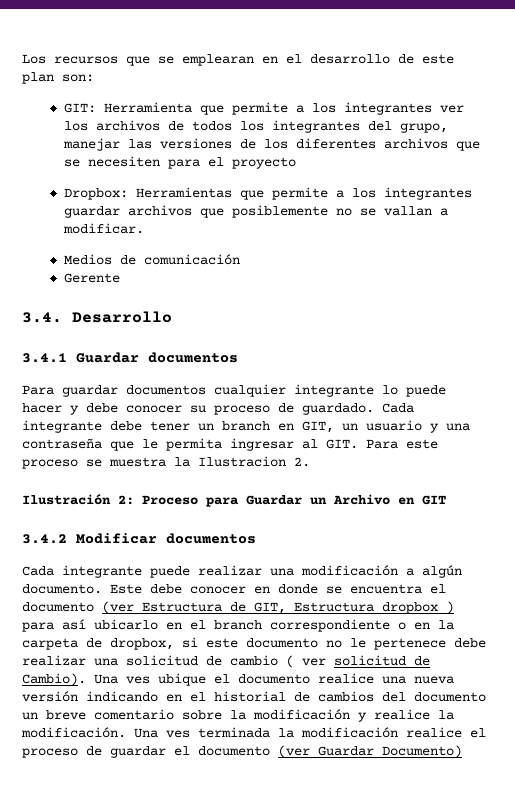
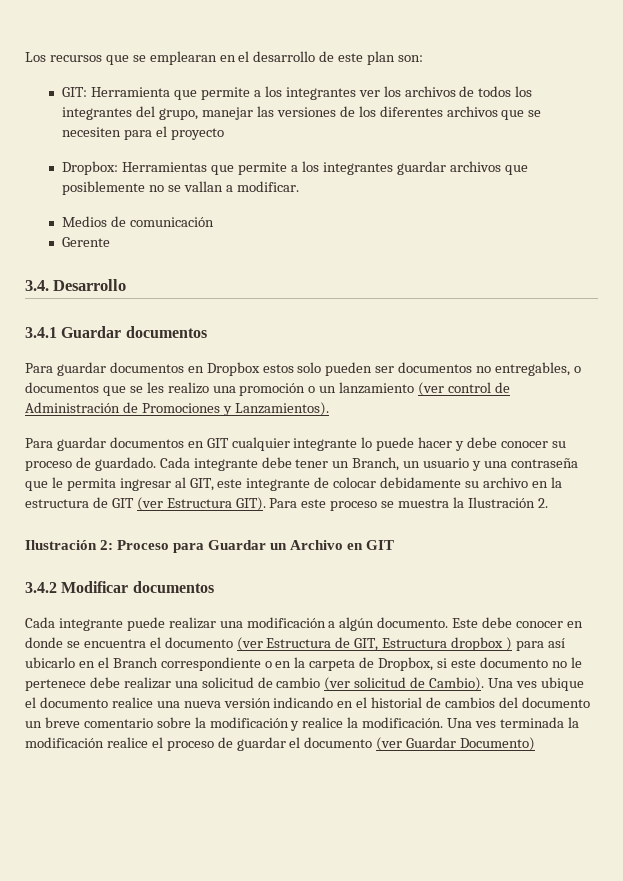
(206, 390) none -> [187,362,581,376] [25,382,510,396] [25,402,329,416] [25,437,229,451] en Dropbox estos solo pueden ser documentos no entregables, o documentos que se les realizo una promoción o un lanzamiento (ver control de Administración de Promociones y Lanzamientos). // Para guardar documentos en GIT
[222,421,334,433] branch en GIT, -> [352,457,400,471] Branch,
[326,439,358,449] GIT. -> [189,477,562,491] [25,497,266,511] GIT, este integrante de colocar debidamente su archivo en la estructura de GIT (ver Estructura GIT).
[198,456,286,467] Ilustracion -> [467,497,535,508] Ilustración
[214,620,262,630] branch -> [112,657,158,668] Branch
[110,638,174,650] dropbox, -> [378,657,434,671] Dropbox,
[286,655,326,668] ( ver -> [324,677,351,691] (ver

